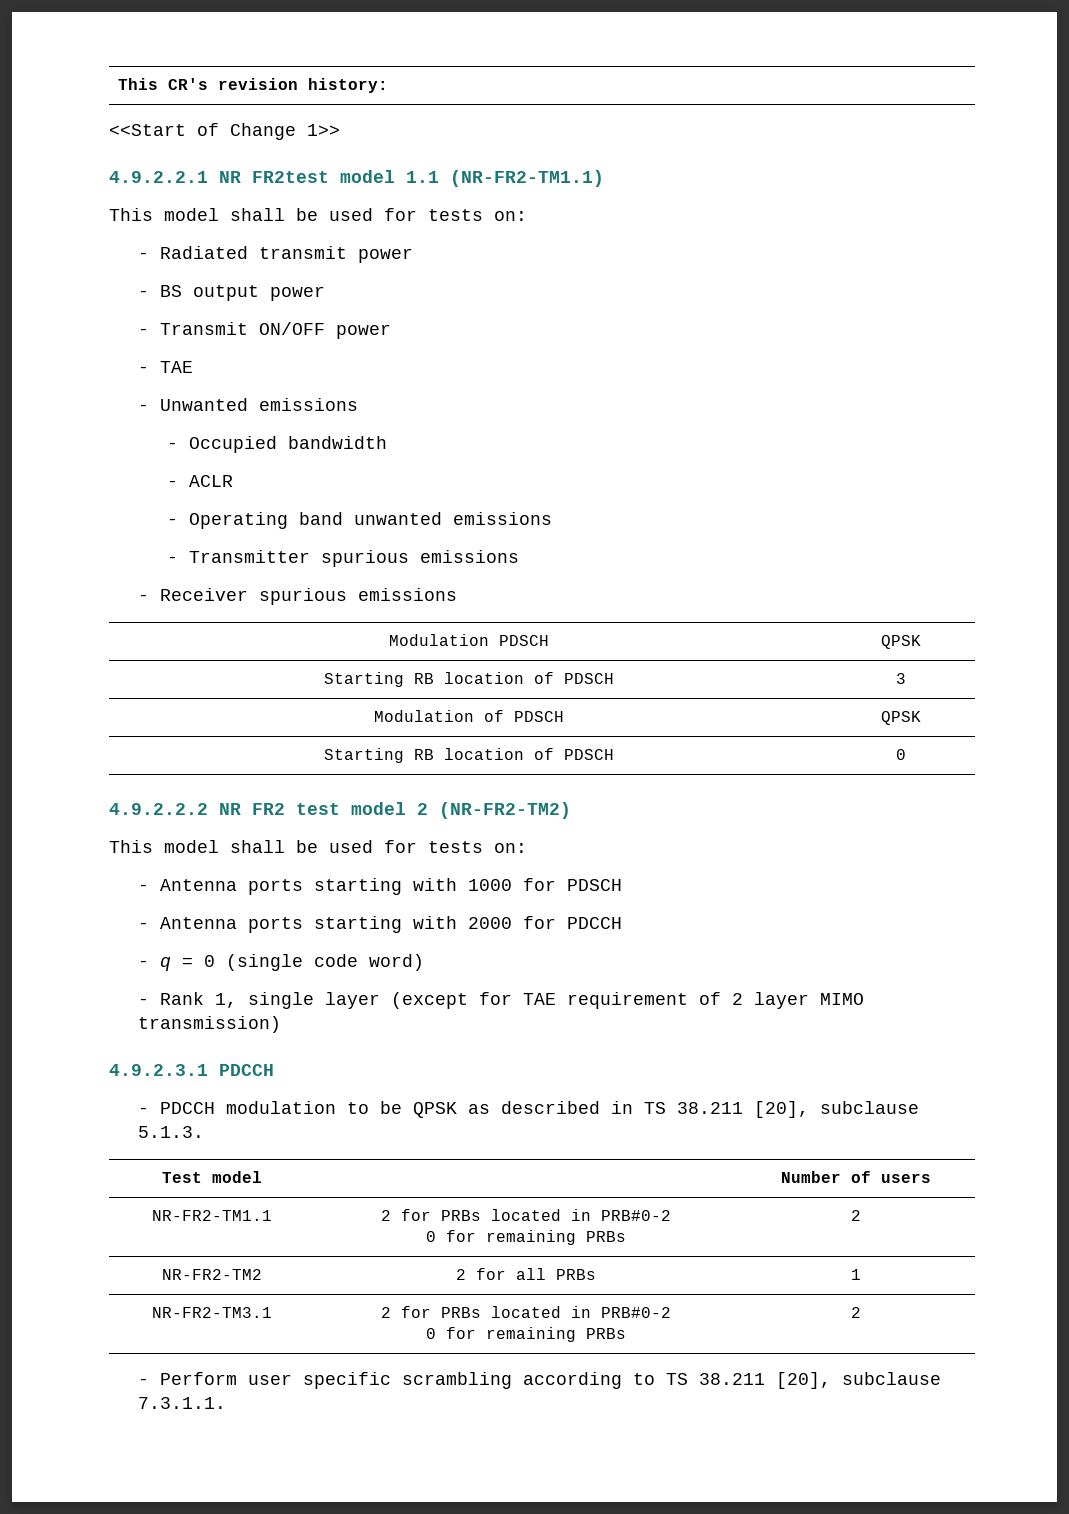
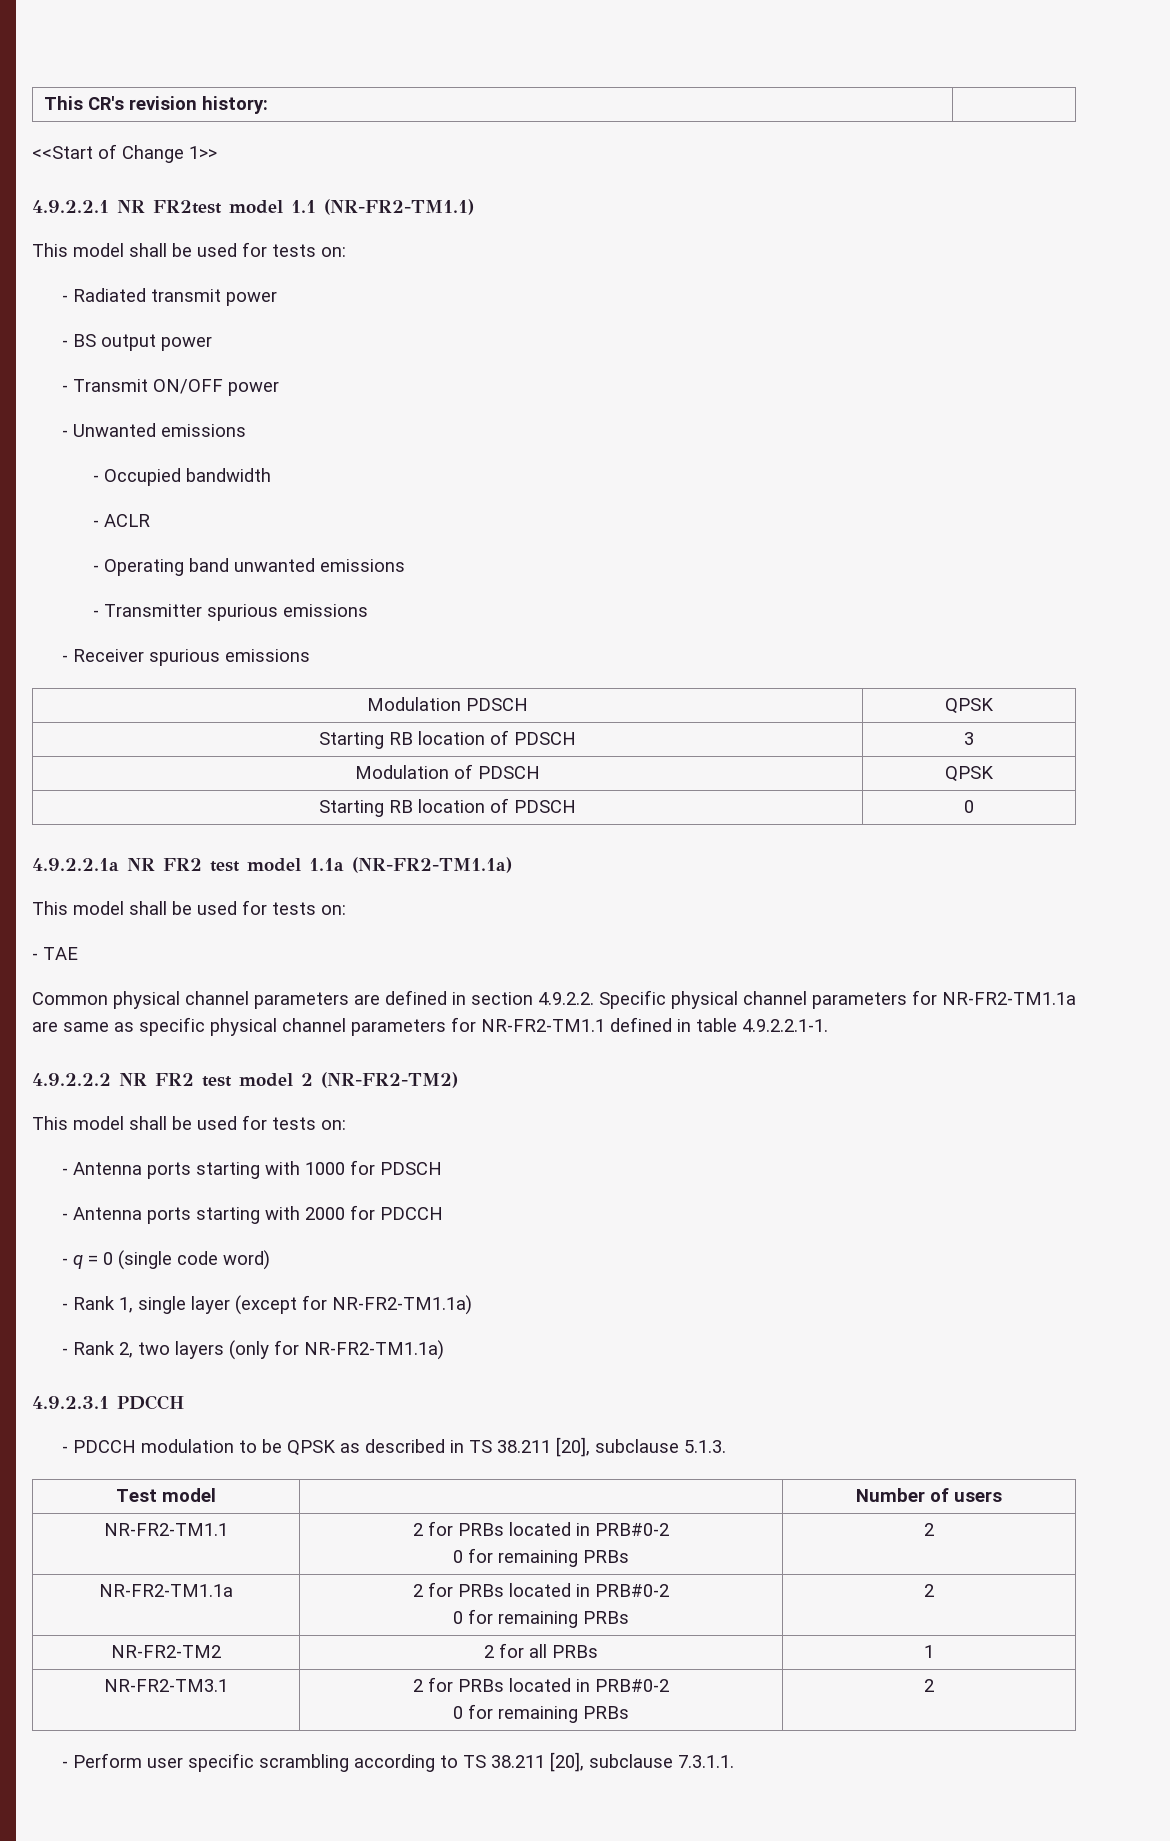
[138,361,194,373] // - TAE -> (280, 388) none
(906, 754) none -> [32,857,512,873] [32,900,346,915] [32,947,78,960] [32,990,1076,1009] [32,1017,828,1036] // 4.9.2.2.1a NR FR2 test model 1.1a (NR-FR2-TM1.1a) // This model shall be used for tests on: // - TAE // Common physical channel parameters are defined in section 4.9.2.2. Specific physical channel parameters for NR-FR2-TM1.1a are same as specific physical channel parameters for NR-FR2-TM1.1 defined in table 4.9.2.2.1-1.
[523,992,865,1009] [138,1016,282,1033] TAE requirement of 2 layer MIMO transmission) -> [332,1295,473,1315] [62,1340,445,1360] NR-FR2-TM1.1a) // - Rank 2, two layers (only for NR-FR2-TM1.1a)
(861, 1215) none -> [99,1584,233,1597] [413,1582,669,1597] [453,1609,629,1628] [924,1584,934,1597] // NR-FR2-TM1.1a | 2 for PRBs located in PRB#0-2 // 0 for remaining PRBs | 2

